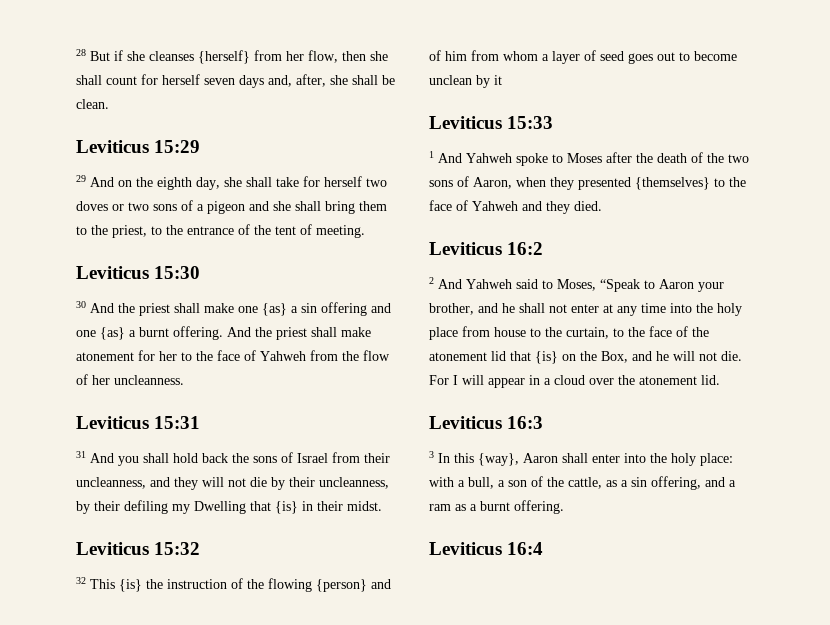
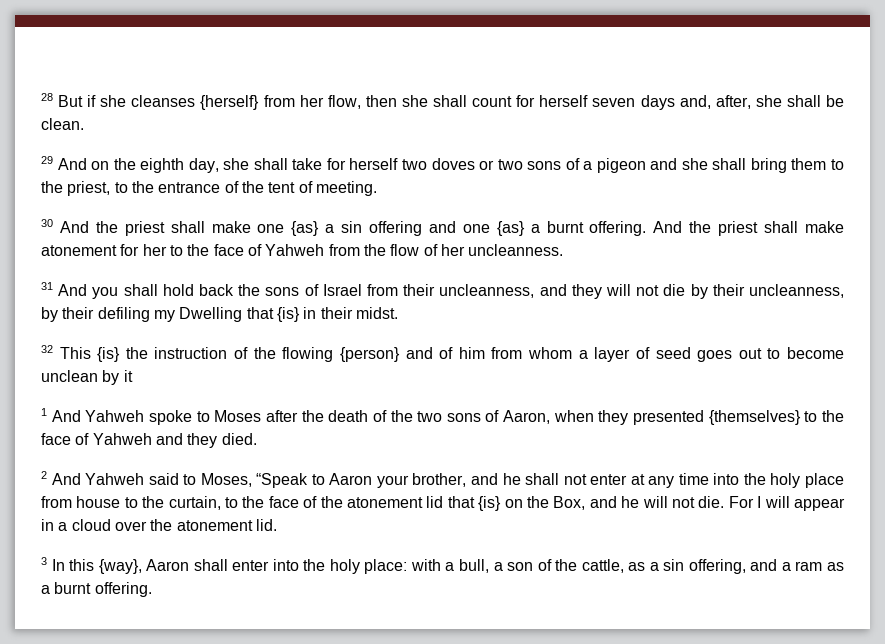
[76,140,201,153] // Leviticus 15:29 -> (84, 124) none
[76,266,201,279] // Leviticus 15:30 -> (377, 188) none
[76,416,201,429] // Leviticus 15:31 -> (564, 250) none
[76,542,201,555] // Leviticus 15:32 -> (398, 313) none
[429,116,554,129] // Leviticus 15:33 -> (133, 376) none
[429,242,544,255] // Leviticus 16:2 -> (257, 439) none
[429,416,544,429] // Leviticus 16:3 -> (277, 525) none
[429,542,544,555] // Leviticus 16:4 -> (152, 589) none

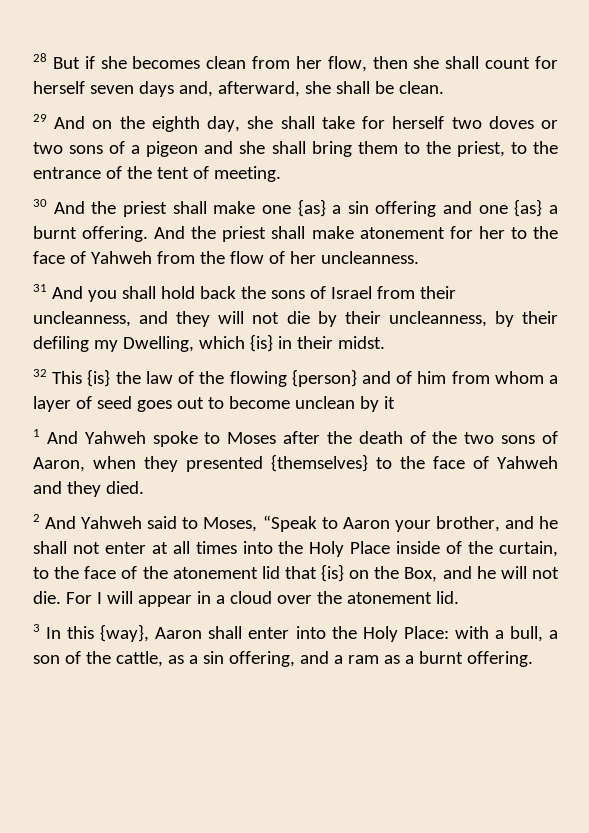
[131,95,260,110] cleanses {herself} -> [132,56,247,69] becomes clean
[715,95,751,109] after, -> [217,81,300,97] afterward,
[179,307,274,322] Dwelling that -> [122,336,245,352] Dwelling, which
[154,347,228,359] instruction -> [145,371,173,384] law
[648,473,844,488] [41,496,138,508] any time into the holy place from house to -> [172,541,463,557] all times into the Holy Place inside of
[329,559,408,574] holy place: -> [362,626,449,642] Holy Place:

